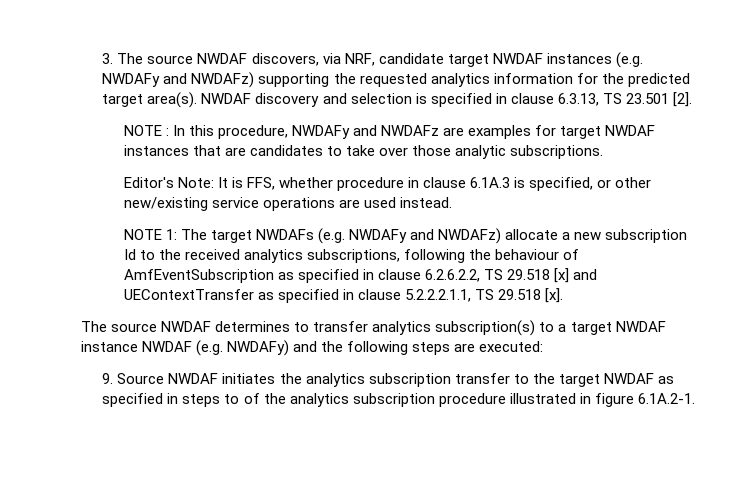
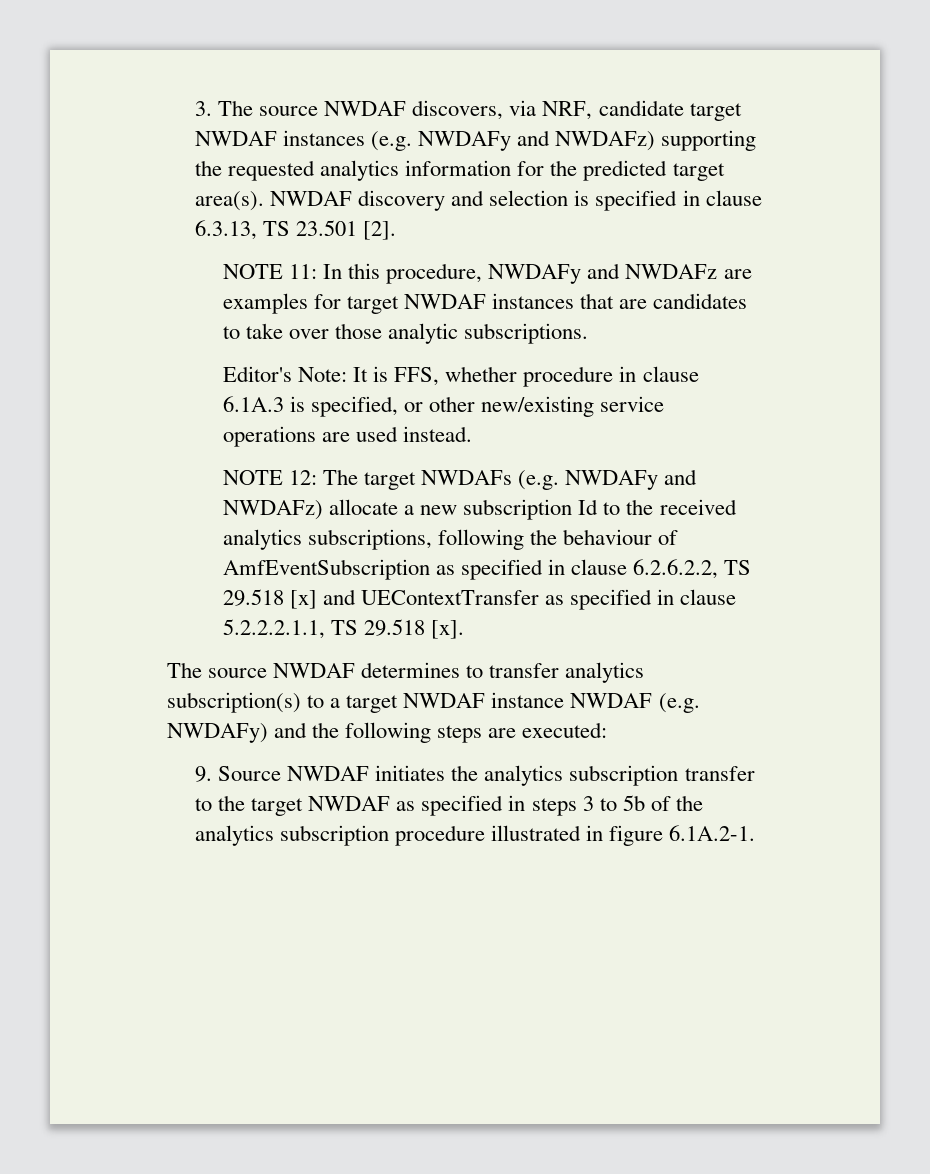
[165,128,169,136] : -> [289,264,318,279] 11:
[165,229,177,240] 1: -> [289,470,318,485] 12:
[224,394,240,404] to -> [582,795,645,811] 3 to 5b

